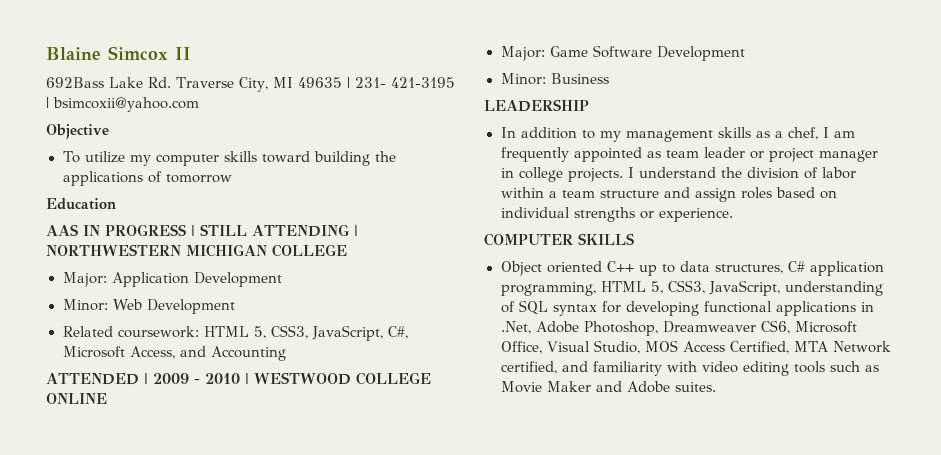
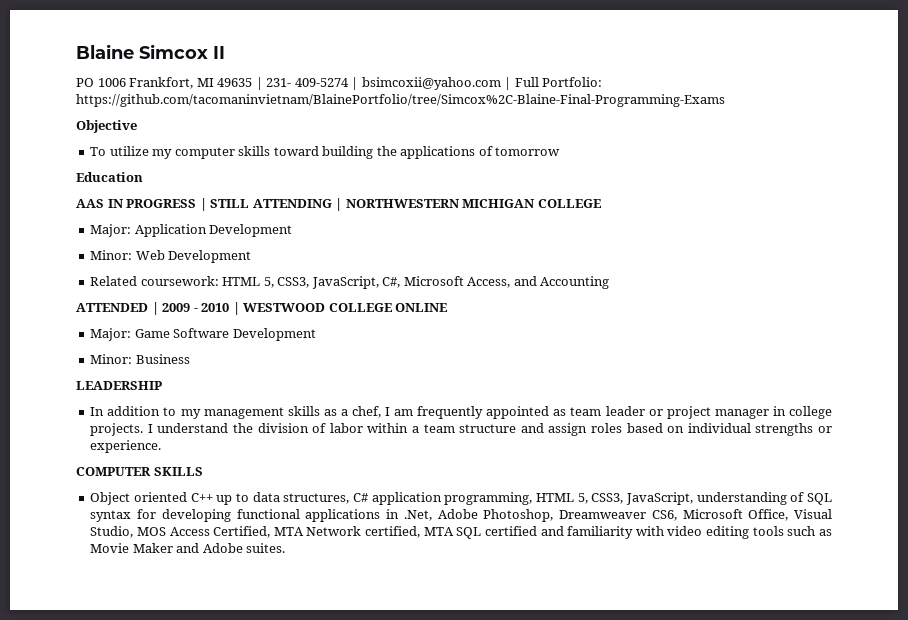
[46,77,268,92] 692Bass Lake Rd. Traverse City, -> [76,77,194,89] PO 1006 Frankfort,
[390,77,455,88] 421-3195 -> [294,78,349,87] 409-5274
(199, 104) none -> [504,77,603,90] [76,94,725,107] | Full Portfolio: https://github.com/tacomaninvietnam/BlainePortfolio/tree/Simcox%2C-Blaine-Final-Programming-Exams
(557, 367) none -> [423,526,537,539] MTA SQL certified

